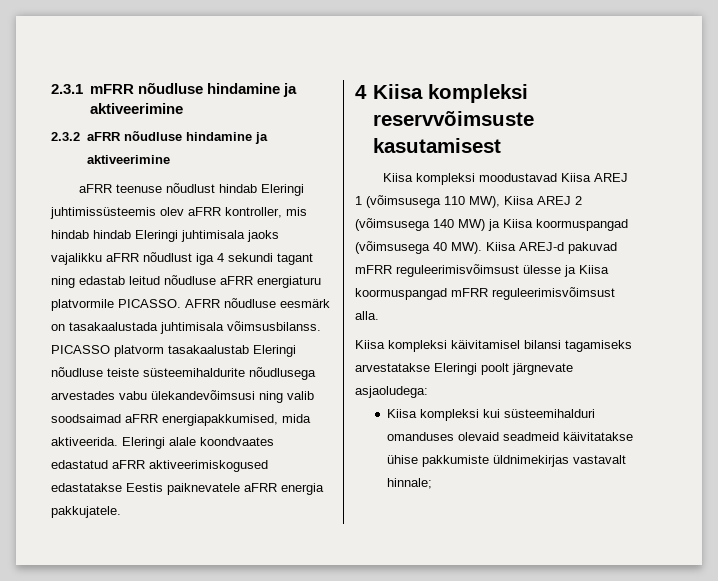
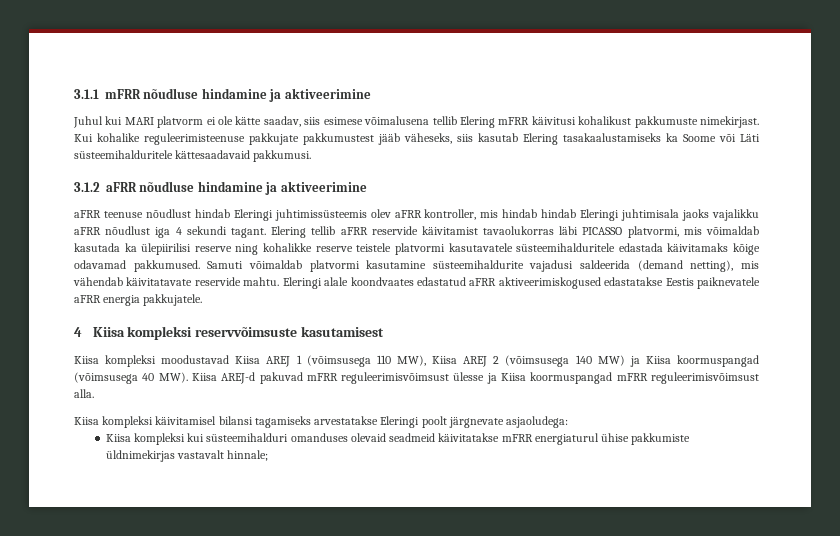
[51,84,83,94] 2.3.1 -> [74,89,99,99] 3.1.1
[51,132,80,141] 2.3.2 -> [73,116,759,128] [74,133,760,145] [74,150,312,162] [74,182,100,192] Juhul kui MARI platvorm ei ole kätte saadav, siis esimese võimalusena tellib Elering mFRR käivitusi kohalikust pakkumuste nimekirjast. Kui kohalike reguleerimisteenuse pakkujate pakkumustest jääb väheseks, siis kasutab Elering tasakaalustamiseks ka Soome või Läti süsteemihalduritele kättesaadavaid pakkumusi. // 3.1.2
[277,253,313,265] [51,275,321,288] [51,298,330,311] [51,321,321,334] [51,345,296,357] [51,367,316,380] [51,390,314,403] [51,414,311,426] [51,437,118,446] tagant ning edastab leitud nõudluse aFRR energiaturu platvormile PICASSO. AFRR nõudluse eesmärk on tasakaalustada juhtimisala võimsusbilanss. PICASSO platvorm tasakaalustab Eleringi nõudluse teiste süsteemihaldurite nõudlusega arvestades vabu ülekandevõimsusi ning valib soodsaimad aFRR energiapakkumised, mida aktiveerida. -> [230,226,759,238] [74,243,761,255] [74,260,759,272] [73,277,280,286] tagant. Elering tellib aFRR reservide käivitamist tavaolukorras läbi PICASSO platvormi, mis võimaldab kasutada ka ülepiirilisi reserve ning kohalikke reserve teistele platvormi kasutavatele süsteemihalduritele edastada käivitamaks kõige odavamad pakkumused. Samuti võimaldab platvormi kasutamine süsteemihaldurite vajadusi saldeerida (demand netting), mis vähendab käivitatavate reservide mahtu.
(634, 436) none -> [501,433,599,445] mFRR energiaturul

